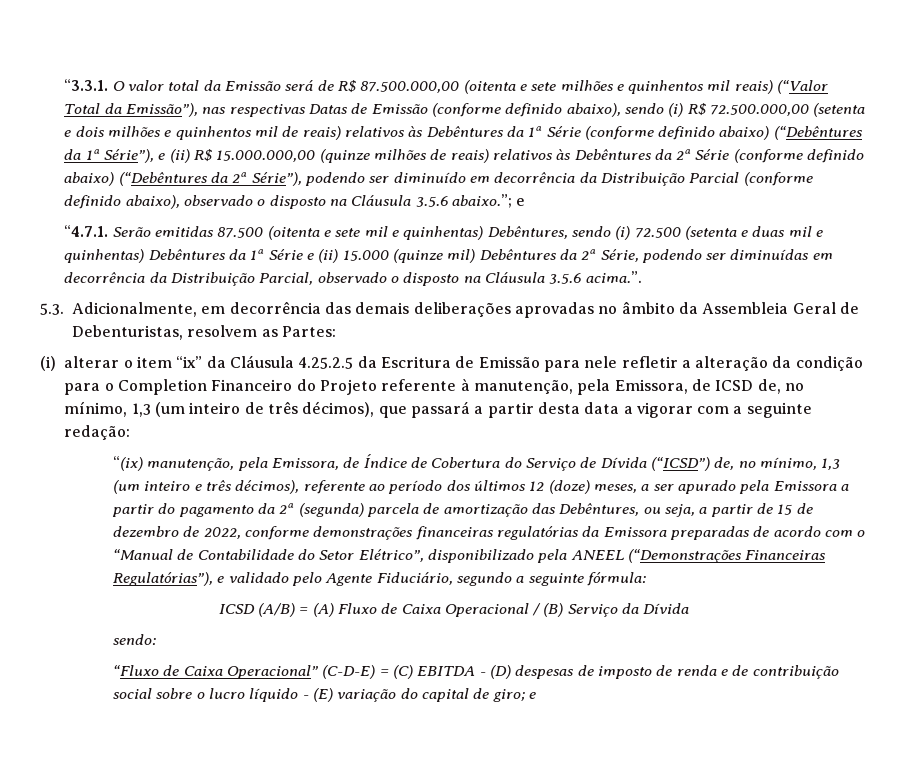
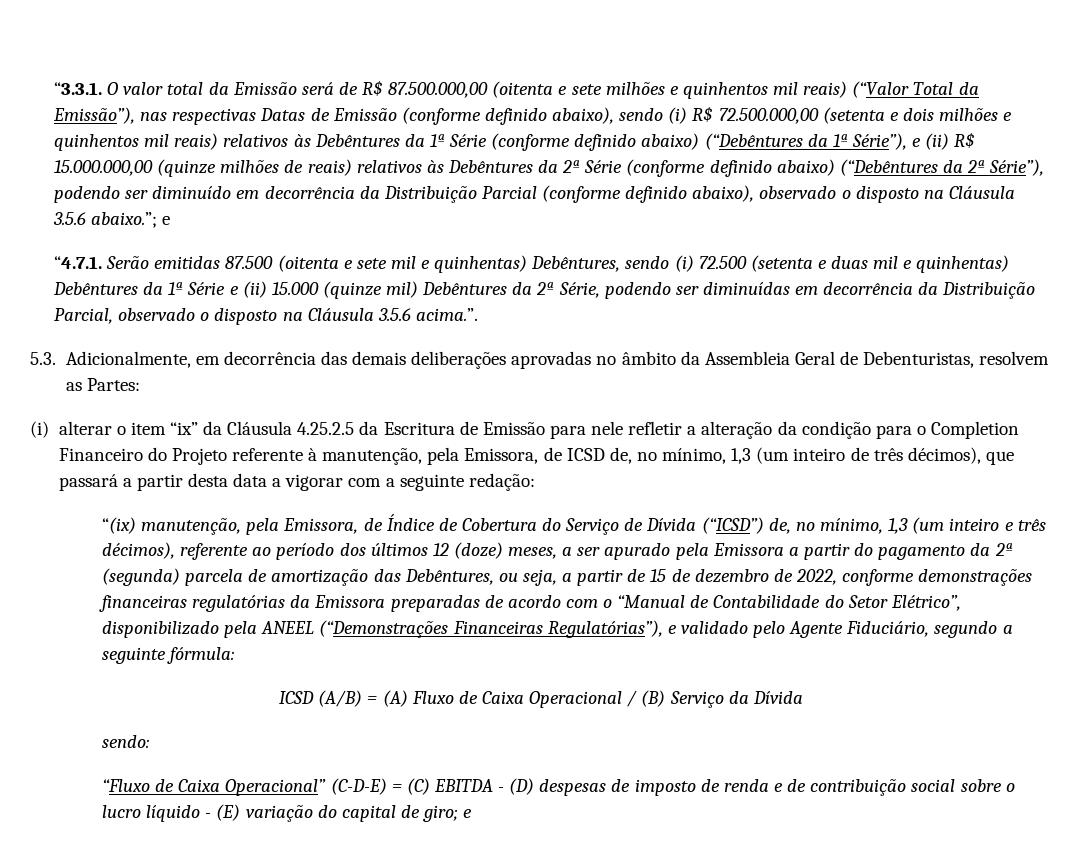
[282,126,299,137] de -> (170, 140) none

